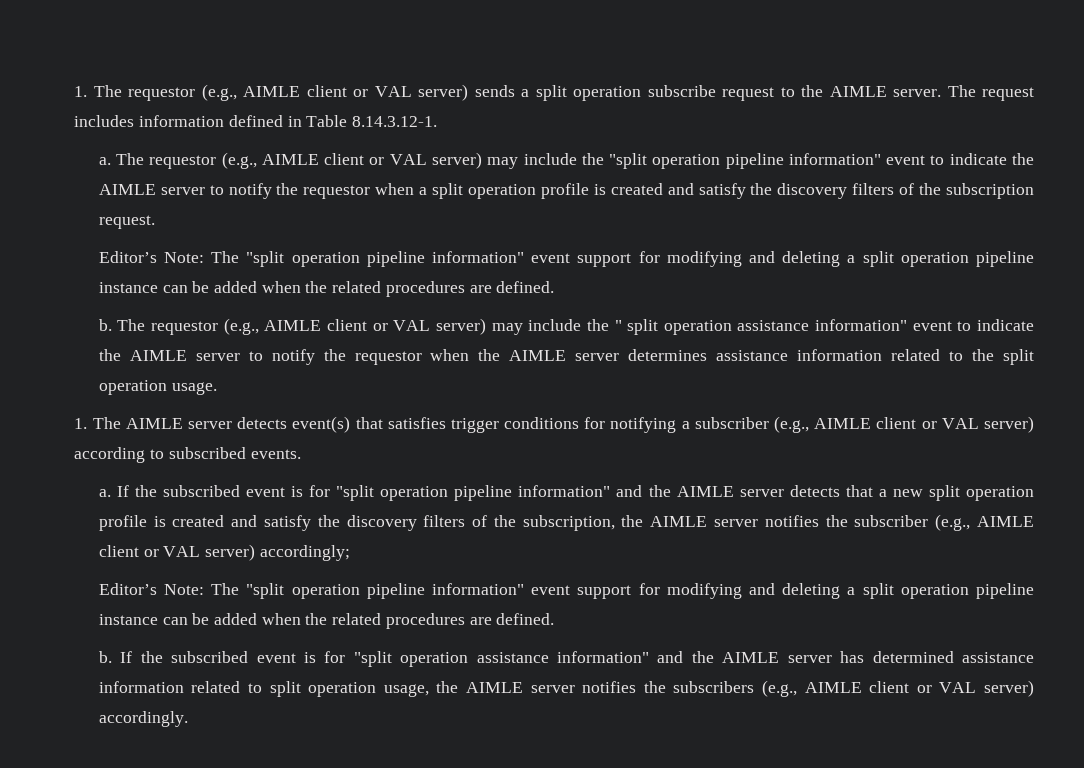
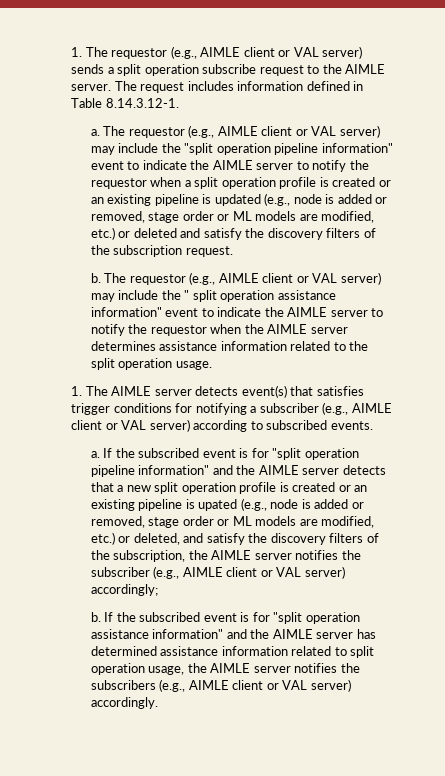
(663, 189) none -> [378,180,391,187] [90,193,388,206] [90,211,375,223] [90,227,177,240] or an existing pipeline is updated (e.g., node is added or removed, stage order or ML models are modified, etc.) or deleted
[98,251,1034,267] [98,281,555,297] // Editor’s Note: The "split operation pipeline information" event support for modifying and deleting a split operation pipeline instance can be added when the related procedures are defined. -> (233, 251) none
(225, 521) none -> [338,485,368,492] [90,498,364,511] [90,516,375,528] [90,532,180,545] or an existing pipeline is upated (e.g., node is added or removed, stage order or ML models are modified, etc.) or deleted,
[98,583,1034,599] [98,613,555,629] // Editor’s Note: The "split operation pipeline information" event support for modifying and deleting a split operation pipeline instance can be added when the related procedures are defined. -> (158, 590) none

